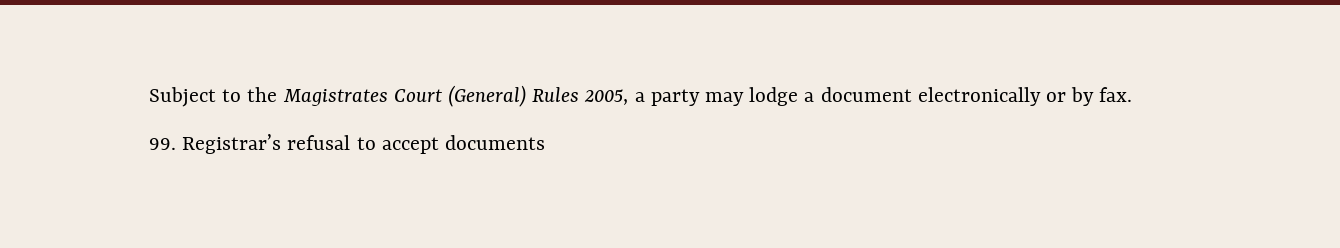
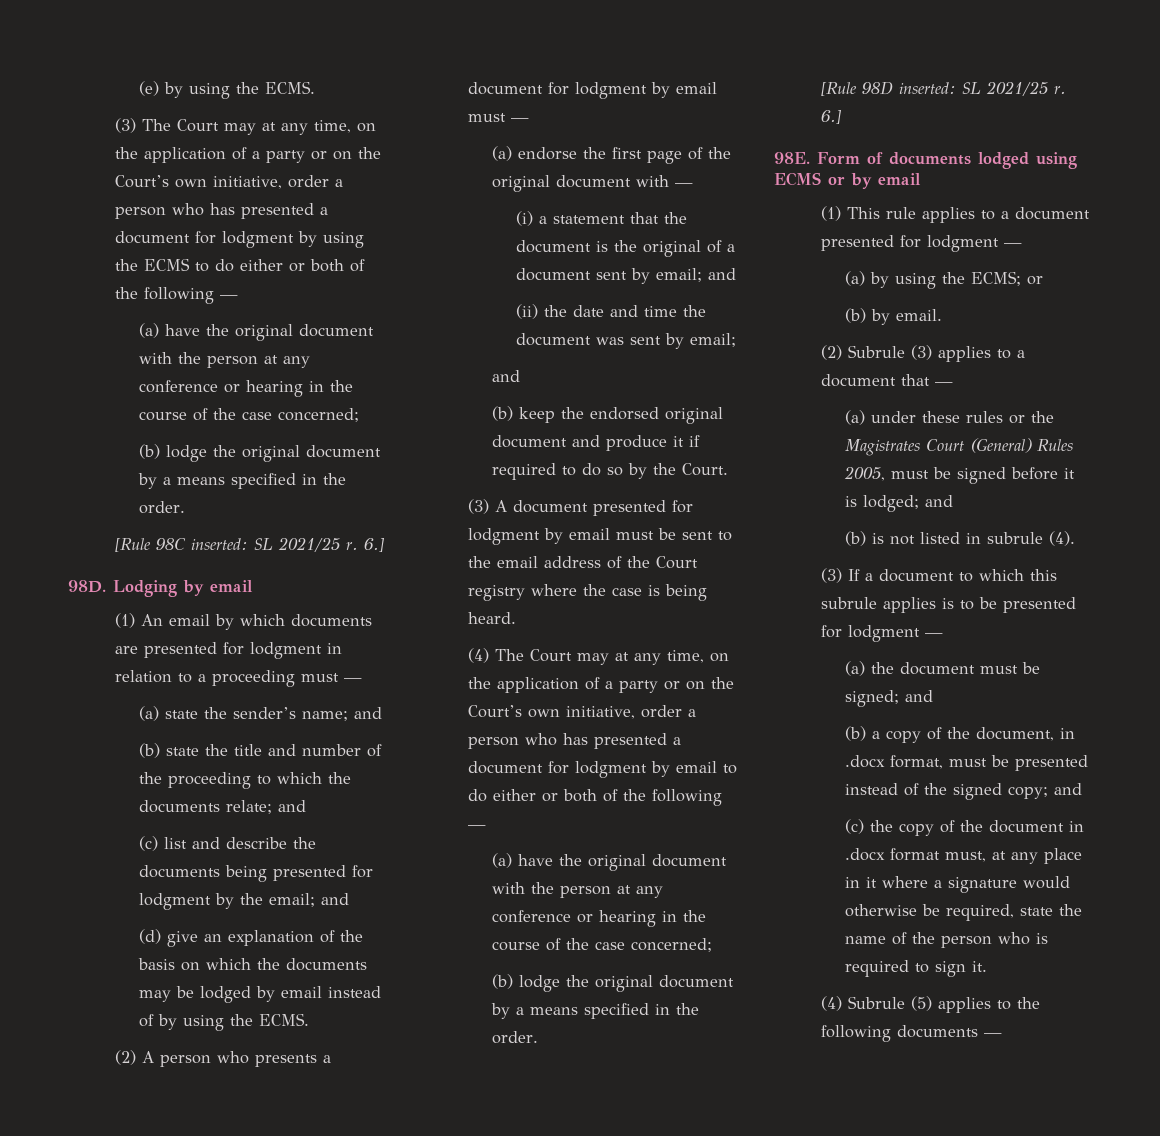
[148,87,242,107] Subject to -> [139,81,316,99] [115,118,377,135] [115,147,382,163] [115,175,344,189] [115,203,329,219] [115,231,365,248] [115,258,366,272] [115,287,239,304] [139,323,375,341] [139,352,311,368] [139,380,354,397] [139,408,360,422] [139,444,382,462] [138,473,347,489] [139,501,186,514] [115,537,386,552] [68,580,253,597] [115,613,373,630] [115,642,343,659] [115,670,363,687] [139,706,383,721] [139,743,383,758] [139,772,352,789] [139,800,307,814] [139,836,317,851] [139,865,374,882] [139,893,350,910] [139,929,364,947] [138,958,368,971] [139,986,382,1003] [139,1013,310,1031] [115,1050,332,1067] [468,82,718,99] [468,113,530,122] [492,146,732,164] [492,175,694,192] [515,211,687,226] [515,240,735,257] [515,268,736,284] [515,304,706,319] [515,333,736,349] [492,370,521,382] [492,406,724,424] [492,435,701,451] [492,463,729,480] [468,499,694,516] [468,528,733,545] [468,556,699,569] [468,584,708,601] [468,612,517,624] [468,648,730,665] [468,677,735,693] [468,705,697,719] [468,733,682,749] [468,761,738,778] [468,789,723,806] [468,825,487,829] [492,853,728,871] [492,882,664,898] [492,910,707,927] [492,938,713,952] [492,974,735,992] [491,1003,700,1019] [492,1031,539,1044] [821,81,1067,96] [821,109,843,124] [774,152,1077,169] [774,172,921,189] [821,206,1091,223] [821,235,1023,252] [845,271,1044,289] [845,308,943,325] [821,345,1026,362] [821,374,954,387] [845,410,1026,425] (e) by using the ECMS. // (3) The Court may at any time, on the application of a party or on the Court’s own initiative, order a person who has presented a document for lodgment by using the ECMS to do either or both of the following — // (a) have the original document with the person at any conference or hearing in the course of the case concerned; // (b) lodge the original document by a means specified in the order. // [Rule 98C inserted: SL 2021/25 r. 6.] // 98D. Lodging by email // (1) An email by which documents are presented for lodgment in relation to a proceeding must — // (a) state the sender’s name; and // (b) state the title and number of the proceeding to which the documents relate; and // (c) list and describe the documents being presented for lodgment by the email; and // (d) give an explanation of the basis on which the documents may be lodged by email instead of by using the ECMS. // (2) A person who presents a document for lodgment by email must — // (a) endorse the first page of the original document with — // (i) a statement that the document is the original of a document sent by email; and // (ii) the date and time the document was sent by email; // and // (b) keep the endorsed original document and produce it if required to do so by the Court. // (3) A document presented for lodgment by email must be sent to the email address of the Court registry where the case is being heard. // (4) The Court may at any time, on the application of a party or on the Court’s own initiative, order a person who has presented a document for lodgment by email to do either or both of the following — // (a) have the original document with the person at any conference or hearing in the course of the case concerned; // (b) lodge the original document by a means specified in the order. // [Rule 98D inserted: SL 2021/25 r. 6.] // 98E. Form of documents lodged using ECMS or by email // (1) This rule applies to a document presented for lodgment — // (a) by using the ECMS; or // (b) by email. // (2) Subrule (3) applies to a document that — // (a) under these rules or
[634,87,1133,106] [148,134,545,154] a party may lodge a document electronically or by fax. // 99. Registrar’s refusal to accept documents -> [891,467,1076,484] [845,495,954,512] [845,531,1076,546] [821,568,1058,583] [821,597,1077,613] [821,625,944,642] [845,661,1041,676] [845,690,934,707] [845,726,1076,743] [845,755,1089,771] [845,783,1083,800] [845,819,1085,836] [845,848,1083,864] [845,876,1071,893] [845,904,1083,921] [845,932,1049,948] [845,960,988,977] [821,996,1041,1013] [821,1025,1003,1042] must be signed before it is lodged; and // (b) is not listed in subrule (4). // (3) If a document to which this subrule applies is to be presented for lodgment — // (a) the document must be signed; and // (b) a copy of the document, in .docx format, must be presented instead of the signed copy; and // (c) the copy of the document in .docx format must, at any place in it where a signature would otherwise be required, state the name of the person who is required to sign it. // (4) Subrule (5) applies to the following documents —

